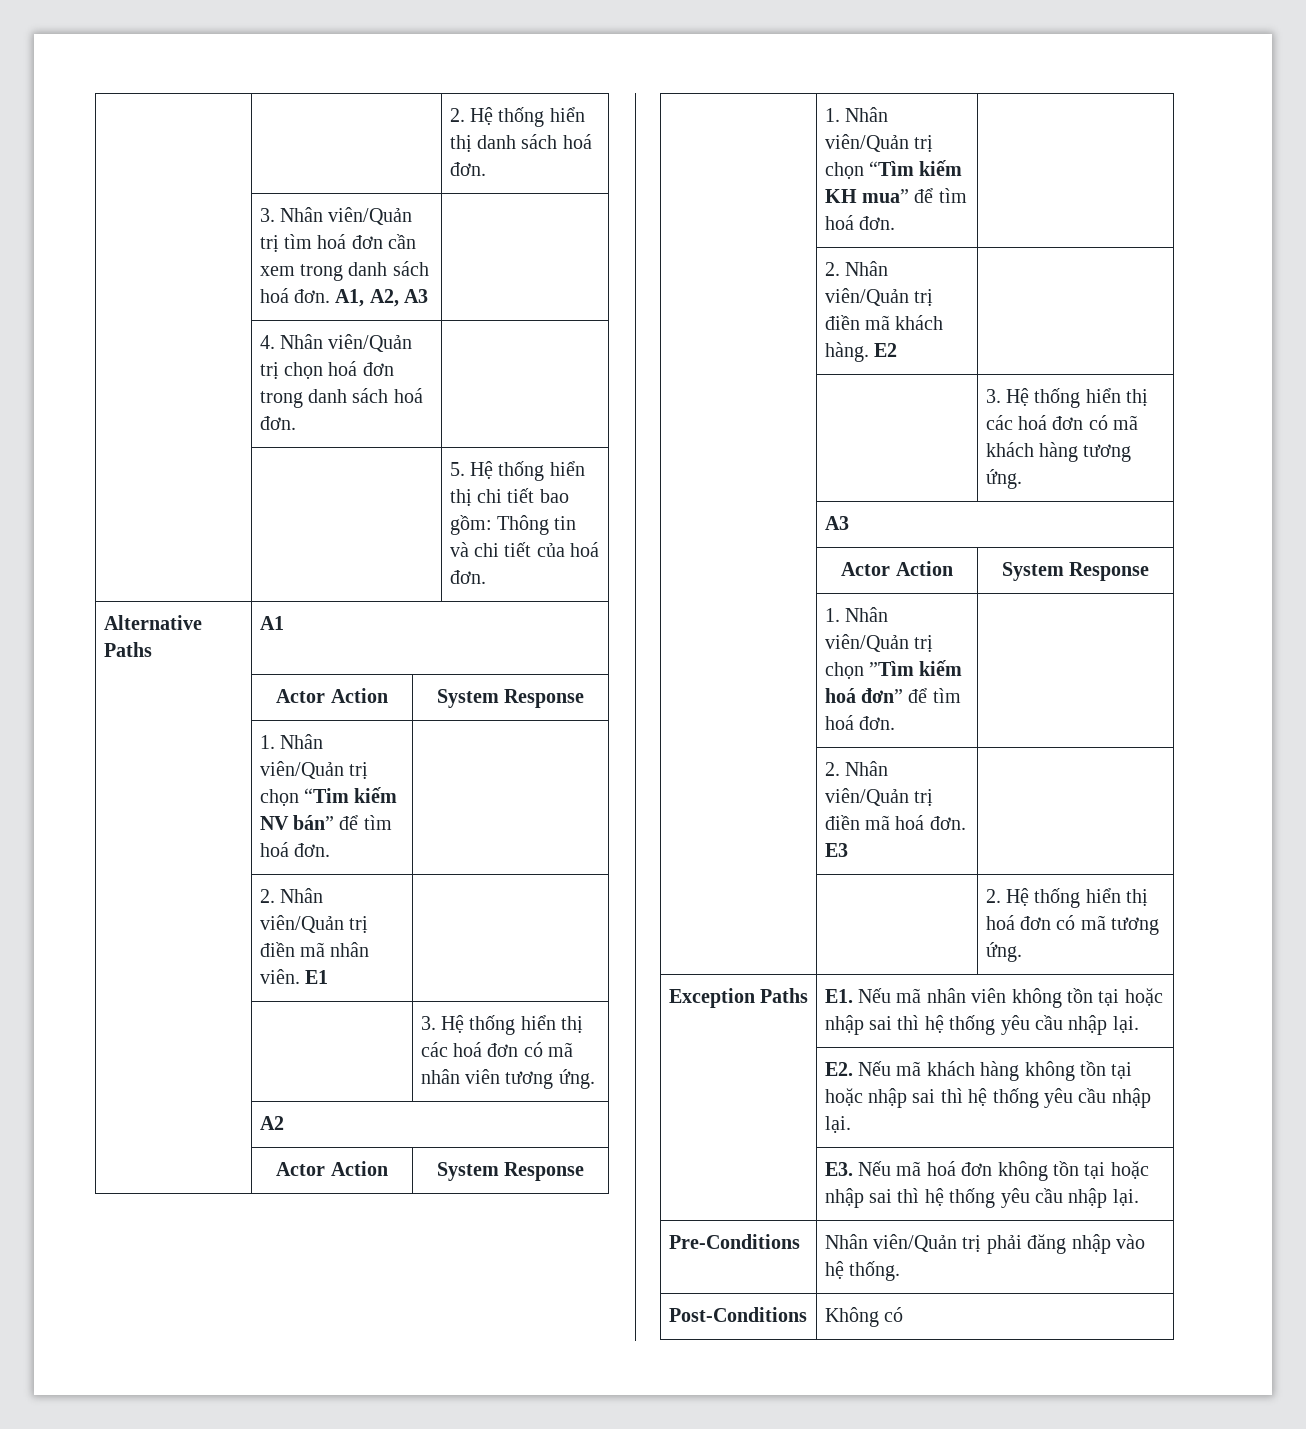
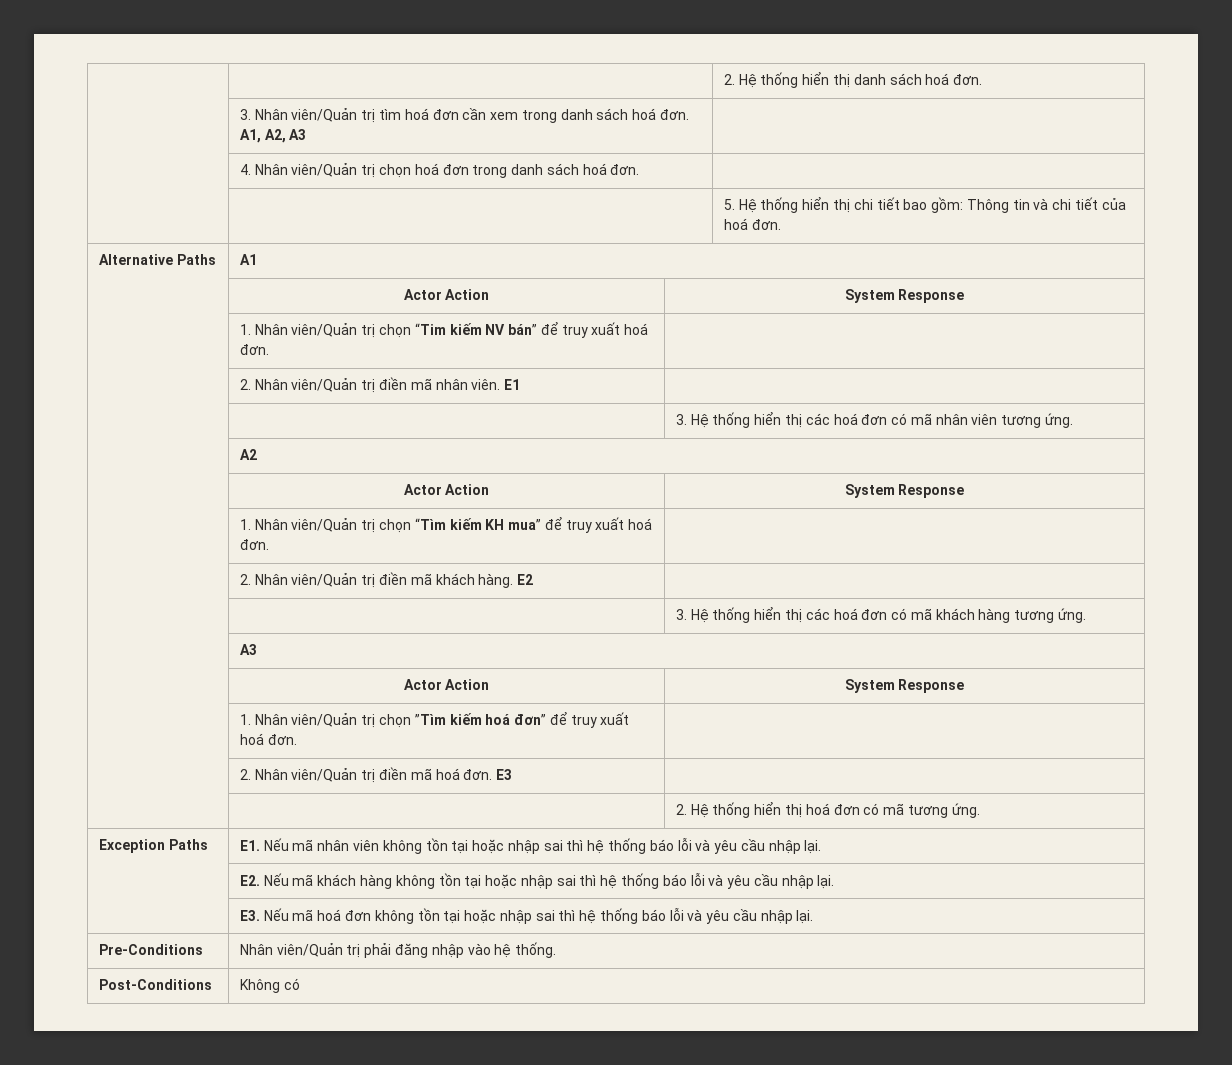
[363,815,392,830] tìm -> [561,322,621,338] truy xuất
[938,188,967,203] tìm -> [565,517,625,533] truy xuất
[932,688,961,703] tìm -> [570,712,630,728] truy xuất
(996, 1025) none -> [649,837,711,851] báo lỗi và
(1039, 1098) none -> [662,872,724,886] báo lỗi và
(996, 1198) none -> [641,907,703,921] báo lỗi và

